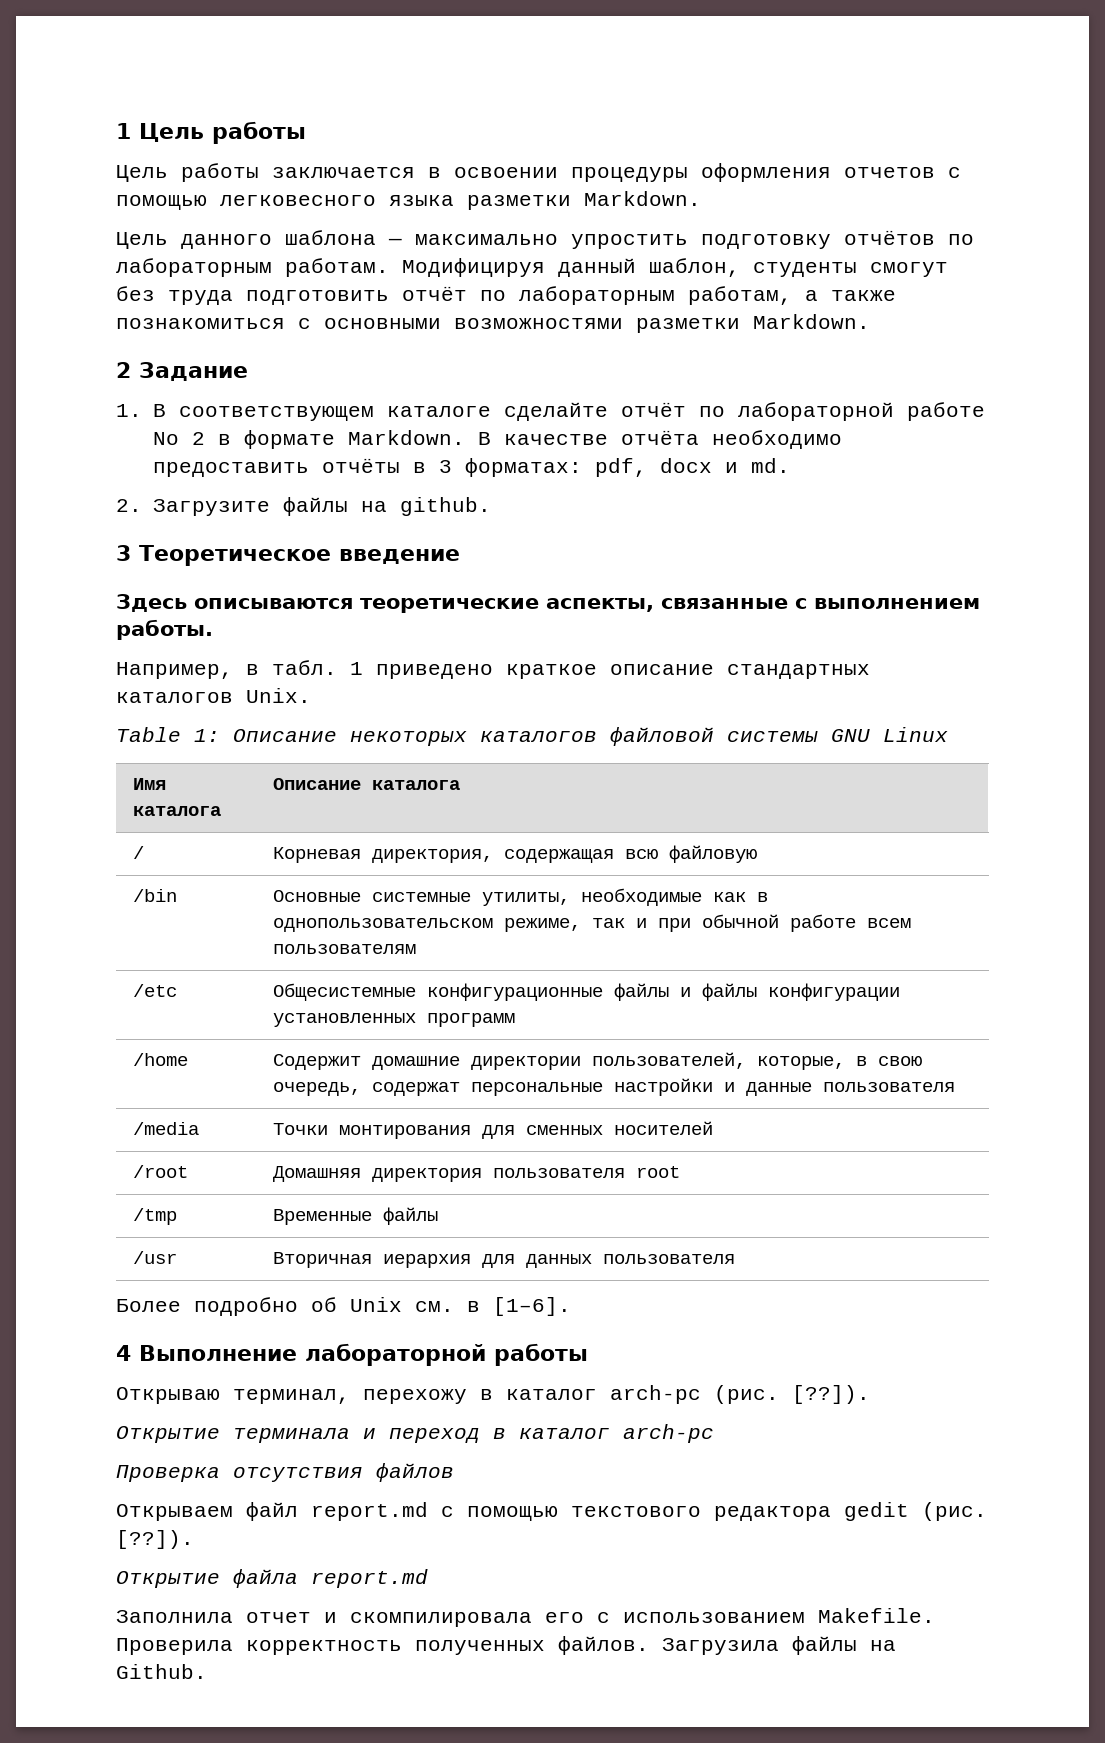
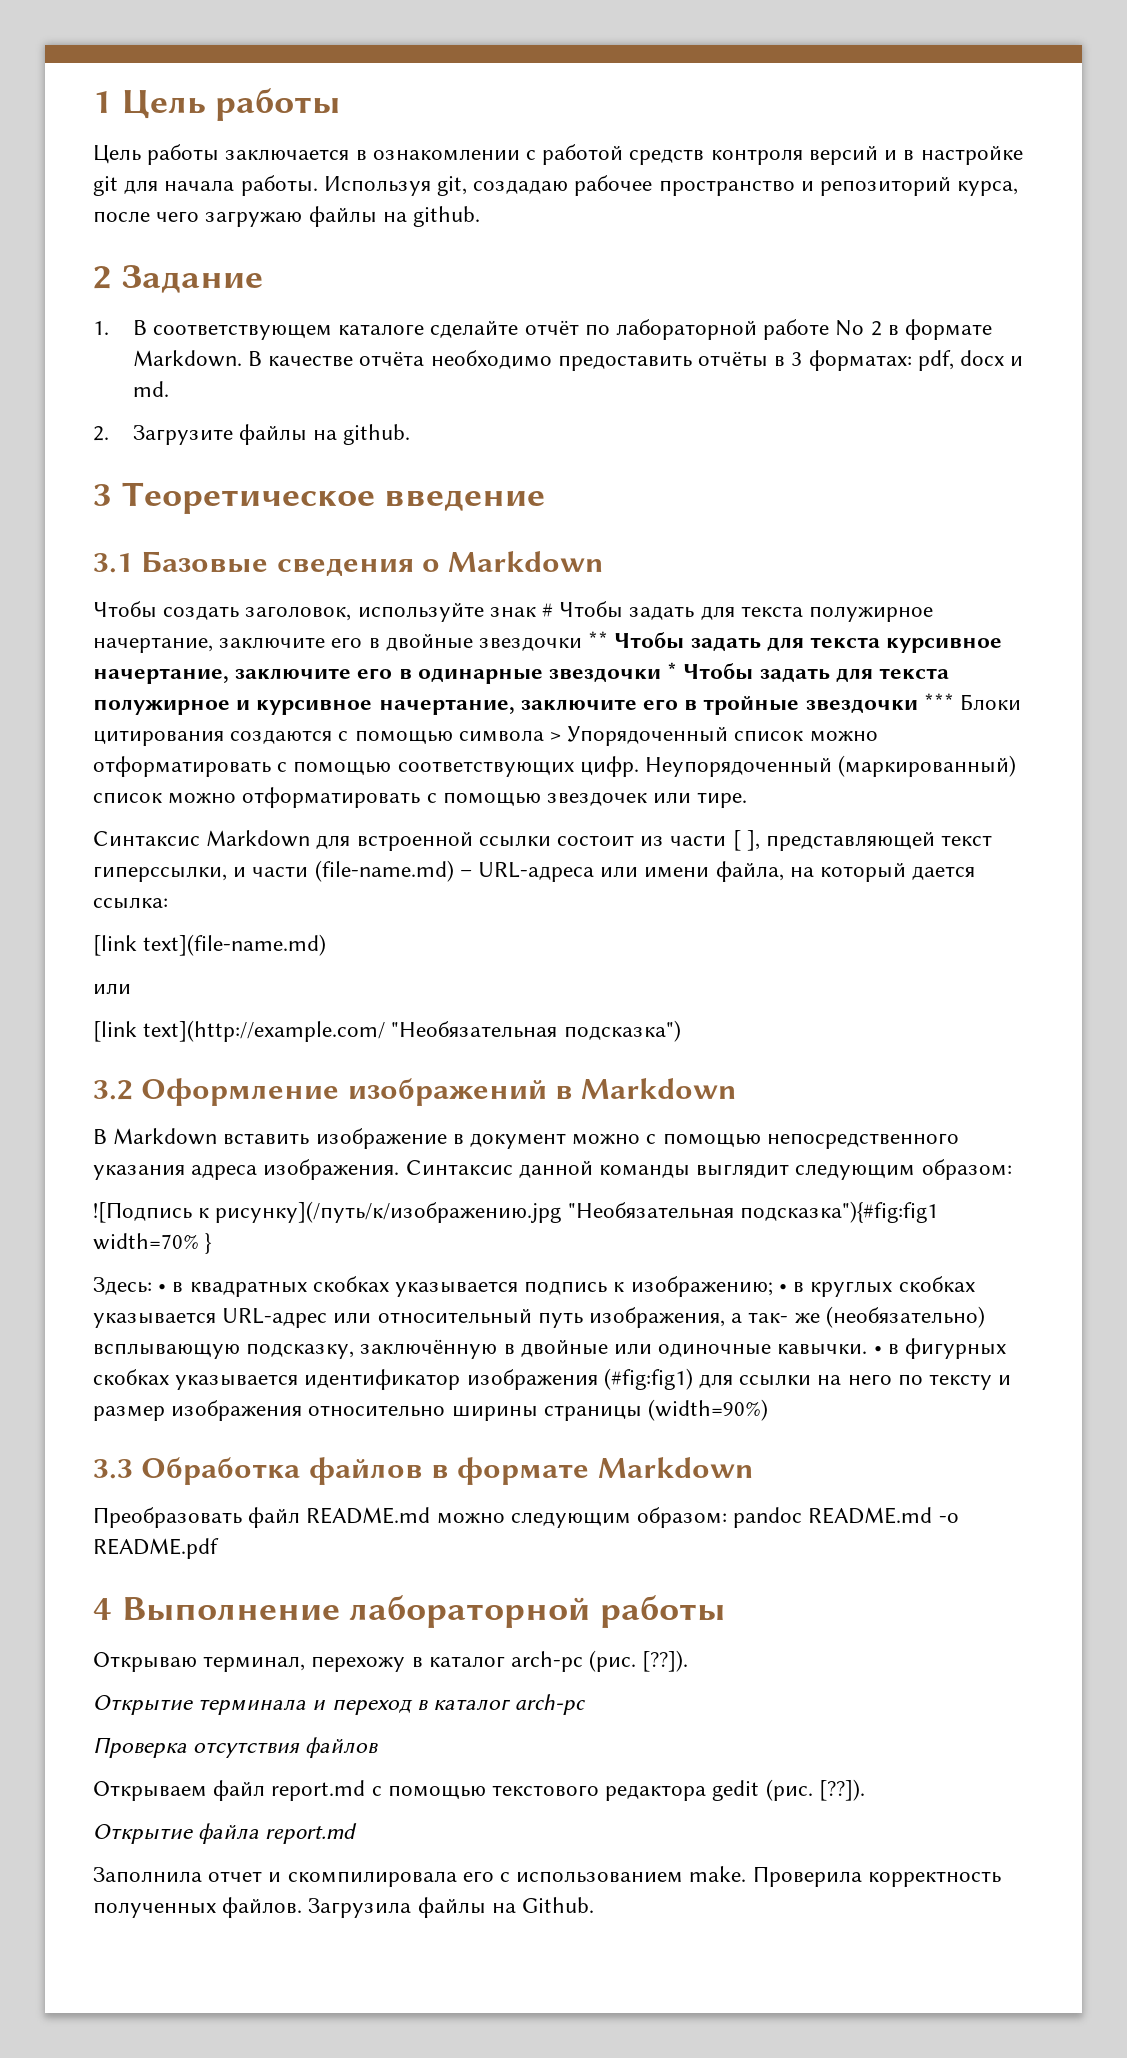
[454,163,961,182] [116,191,701,210] [116,230,974,249] [116,258,948,277] [116,286,896,305] [116,314,870,333] освоении процедуры оформления отчетов с помощью легковесного языка разметки Markdown. // Цель данного шаблона — максимально упростить подготовку отчётов по лабораторным работам. Модифицируя данный шаблон, студенты смогут без труда подготовить отчёт по лабораторным работам, а также познакомиться с основными возможностями разметки Markdown. -> [372,144,1023,165] [93,175,1019,196] [93,206,481,227] ознакомлении с работой средств контроля версий и в настройке git для начала работы. Используя git, создадаю рабочее пространство и репозиторий курса, после чего загружаю файлы на github.
[116,594,980,613] [116,619,213,640] [116,660,870,679] [116,688,311,703] [116,727,948,746] [132,778,166,790] [132,806,221,816] [272,778,460,790] [132,846,144,859] [272,845,757,863] [132,889,177,902] [272,888,768,906] [272,914,911,932] [272,944,416,954] [132,984,177,997] [272,983,900,1001] [272,1013,515,1027] [132,1053,188,1066] [272,1052,922,1070] [272,1078,955,1096] [132,1122,199,1135] [272,1121,713,1139] [132,1165,188,1178] [272,1166,680,1182] [132,1208,177,1225] [272,1207,438,1225] [132,1251,177,1264] [272,1252,735,1268] [116,1297,571,1316] Здесь описываются теоретические аспекты, связанные с выполнением работы. // Например, в табл. 1 приведено краткое описание стандартных каталогов Unix. // Table 1: Описание некоторых каталогов файловой системы GNU Linux // Имя каталога | Описание каталога // / | Корневая директория, содержащая всю файловую // /bin | Основные системные утилиты, необходимые как в однопользовательском режиме, так и при обычной работе всем пользователям // /etc | Общесистемные конфигурационные файлы и файлы конфигурации установленных программ // /home | Содержит домашние директории пользователей, которые, в свою очередь, содержат персональные настройки и данные пользователя // /media | Точки монтирования для сменных носителей // /root | Домашняя директория пользователя root // /tmp | Временные файлы // /usr | Вторичная иерархия для данных пользователя // Более подробно об Unix см. в [1–6]. -> [93,551,605,576] [93,601,934,622] [93,631,1003,653] [93,662,950,684] [93,693,1022,715] [93,726,878,746] [93,755,1017,777] [93,787,748,808] [93,830,993,851] [93,860,976,882] [93,897,168,909] [93,934,327,956] [93,983,131,994] [93,1020,681,1042] [93,1078,738,1106] [93,1128,959,1149] [93,1159,1012,1180] [93,1201,938,1223] [93,1233,213,1254] [93,1276,975,1297] [93,1306,985,1328] [93,1338,1007,1359] [93,1368,1012,1390] [93,1399,769,1421] [93,1457,754,1485] [93,1507,959,1528] [93,1538,219,1559] 3.1 Базовые сведения о Markdown // Чтобы создать заголовок, используйте знак # Чтобы задать для текста полужирное начертание, заключите его в двойные звездочки ** Чтобы задать для текста курсивное начертание, заключите его в одинарные звездочки * Чтобы задать для текста полужирное и курсивное начертание, заключите его в тройные звездочки *** Блоки цитирования создаются с помощью символа > Упорядоченный список можно отформатировать с помощью соответствующих цифр. Неупорядоченный (маркированный) список можно отформатировать с помощью звездочек или тире. // Синтаксис Markdown для встроенной ссылки состоит из части [ ], представляющей текст гиперссылки, и части (file-name.md) – URL-адреса или имени файла, на который дается ссылка: // [link text](file-name.md) // или // [link text](http://example.com/ "Необязательная подсказка") // 3.2 Оформление изображений в Markdown // В Markdown вставить изображение в документ можно с помощью непосредственного указания адреса изображения. Синтаксис данной команды выглядит следующим образом: // ![Подпись к рисунку](/путь/к/изображению.jpg "Необязательная подсказка"){#fig:fig1 width=70% } // Здесь: • в квадратных скобках указывается подпись к изображению; • в круглых скобках указывается URL-адрес или относительный путь изображения, а так- же (необязательно) всплывающую подсказку, заключённую в двойные или одиночные кавычки. • в фигурных скобках указывается идентификатор изображения (#fig:fig1) для ссылки на него по тексту и размер изображения относительно ширины страницы (width=90%) // 3.3 Обработка файлов в формате Markdown // Преобразовать файл README.md можно следующим образом: pandoc README.md -o README.pdf
[818,1608,935,1623] Makefile. -> [689,1866,747,1882] make.

